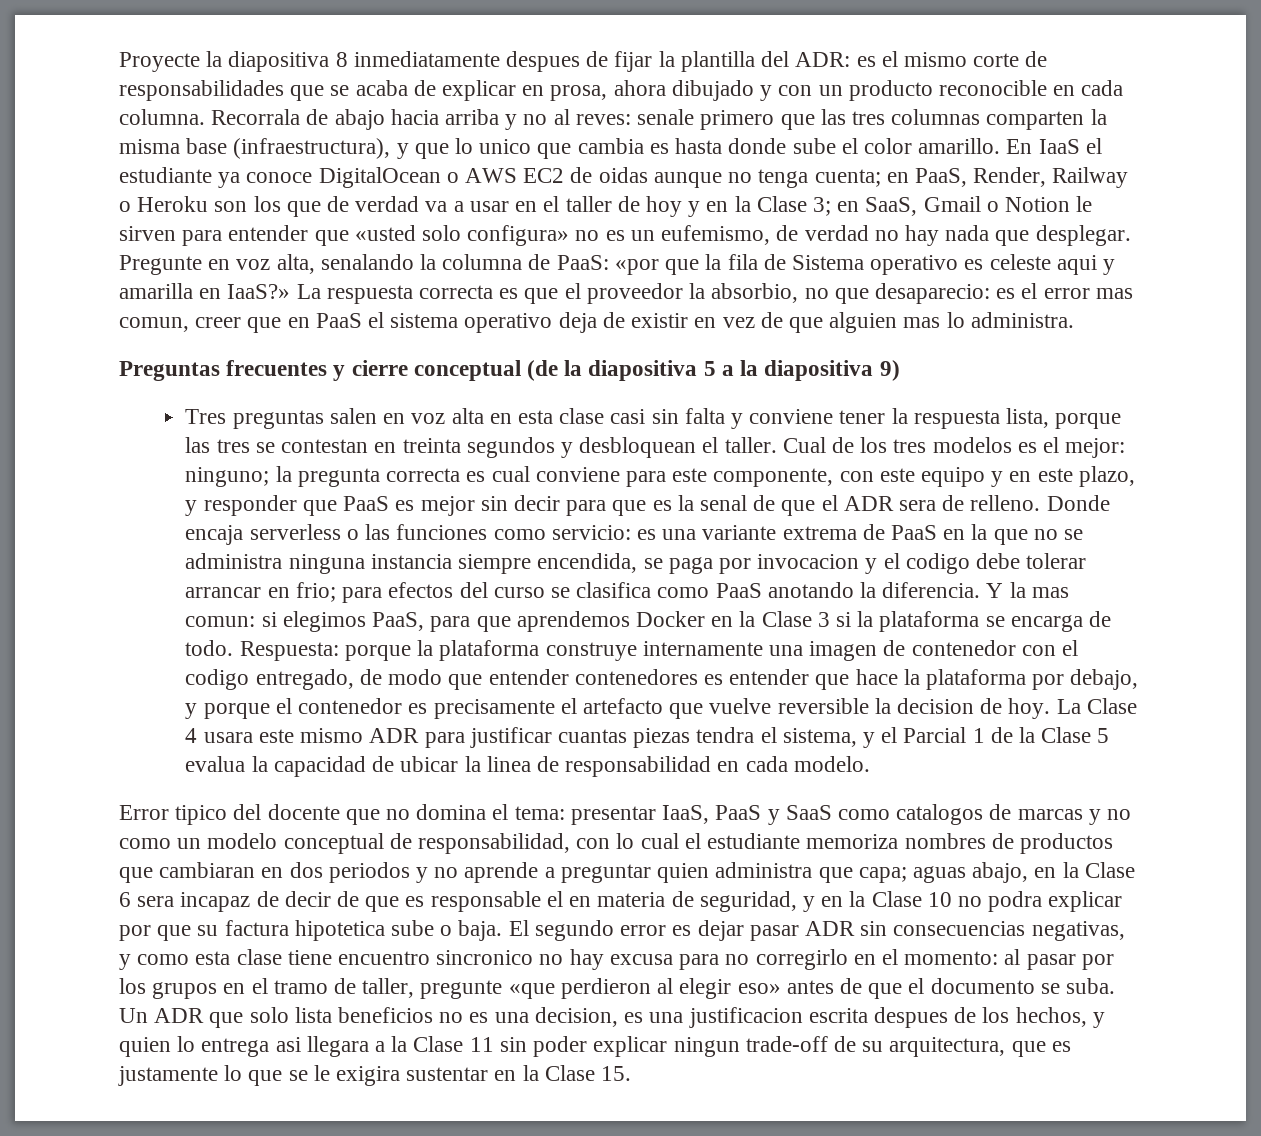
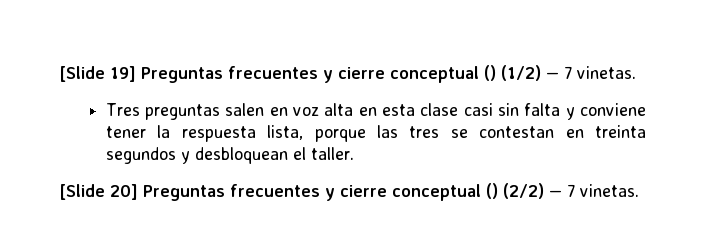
[119,51,1048,72] [119,80,1124,101] [119,109,1107,130] [119,138,1102,159] [119,167,1129,188] [119,196,1093,217] [119,225,1131,246] [119,254,1115,275] [119,283,1133,304] [119,312,1074,333] [119,360,900,381] Proyecte la diapositiva 8 inmediatamente despues de fijar la plantilla del ADR: es el mismo corte de responsabilidades que se acaba de explicar en prosa, ahora dibujado y con un producto reconocible en cada columna. Recorrala de abajo hacia arriba y no al reves: senale primero que las tres columnas comparten la misma base (infraestructura), y que lo unico que cambia es hasta donde sube el color amarillo. En IaaS el estudiante ya conoce DigitalOcean o AWS EC2 de oidas aunque no tenga cuenta; en PaaS, Render, Railway o Heroku son los que de verdad va a usar en el taller de hoy y en la Clase 3; en SaaS, Gmail o Notion le sirven para entender que «usted solo configura» no es un eufemismo, de verdad no hay nada que desplegar. Pregunte en voz alta, senalando la columna de PaaS: «por que la fila de Sistema operativo es celeste aqui y amarilla en IaaS?» La respuesta correcta es que el proveedor la absorbio, no que desaparecio: es el error mas comun, creer que en PaaS el sistema operativo deja de existir en vez de que alguien mas lo administra. // Preguntas frecuentes y cierre conceptual (de la diapositiva 5 a la diapositiva 9) -> [59,65,636,83] [Slide 19] Preguntas frecuentes y cierre conceptual () (1/2) — 7 vinetas.
[782,437,1126,458] [185,466,1135,487] [185,495,1110,516] [185,524,1084,545] [185,553,1087,574] [185,582,1069,603] [185,611,1112,632] [185,640,1079,661] [185,669,1139,690] [185,698,1137,719] [185,727,1110,748] [185,756,870,777] [119,804,1131,825] [119,833,1113,854] [119,862,1135,883] [119,891,1123,912] [119,920,1125,941] [119,949,1114,970] [119,978,1115,999] [119,1007,1105,1028] [119,1036,1071,1057] [118,1065,632,1086] Cual de los tres modelos es el mejor: ninguno; la pregunta correcta es cual conviene para este componente, con este equipo y en este plazo, y responder que PaaS es mejor sin decir para que es la senal de que el ADR sera de relleno. Donde encaja serverless o las funciones como servicio: es una variante extrema de PaaS en la que no se administra ninguna instancia siempre encendida, se paga por invocacion y el codigo debe tolerar arrancar en frio; para efectos del curso se clasifica como PaaS anotando la diferencia. Y la mas comun: si elegimos PaaS, para que aprendemos Docker en la Clase 3 si la plataforma se encarga de todo. Respuesta: porque la plataforma construye internamente una imagen de contenedor con el codigo entregado, de modo que entender contenedores es entender que hace la plataforma por debajo, y porque el contenedor es precisamente el artefacto que vuelve reversible la decision de hoy. La Clase 4 usara este mismo ADR para justificar cuantas piezas tendra el sistema, y el Parcial 1 de la Clase 5 evalua la capacidad de ubicar la linea de responsabilidad en cada modelo. // Error tipico del docente que no domina el tema: presentar IaaS, PaaS y SaaS como catalogos de marcas y no como un modelo conceptual de responsabilidad, con lo cual el estudiante memoriza nombres de productos que cambiaran en dos periodos y no aprende a preguntar quien administra que capa; aguas abajo, en la Clase 6 sera incapaz de decir de que es responsable el en materia de seguridad, y en la Clase 10 no podra explicar por que su factura hipotetica sube o baja. El segundo error es dejar pasar ADR sin consecuencias negativas, y como esta clase tiene encuentro sincronico no hay excusa para no corregirlo en el momento: al pasar por los grupos en el tramo de taller, pregunte «que perdieron al elegir eso» antes de que el documento se suba. Un ADR que solo lista beneficios no es una decision, es una justificacion escrita despues de los hechos, y quien lo entrega asi llegara a la Clase 11 sin poder explicar ningun trade-off de su arquitectura, que es justamente lo que se le exigira sustentar en la Clase 15. -> [59,183,639,201] // [Slide 20] Preguntas frecuentes y cierre conceptual () (2/2) — 7 vinetas.

